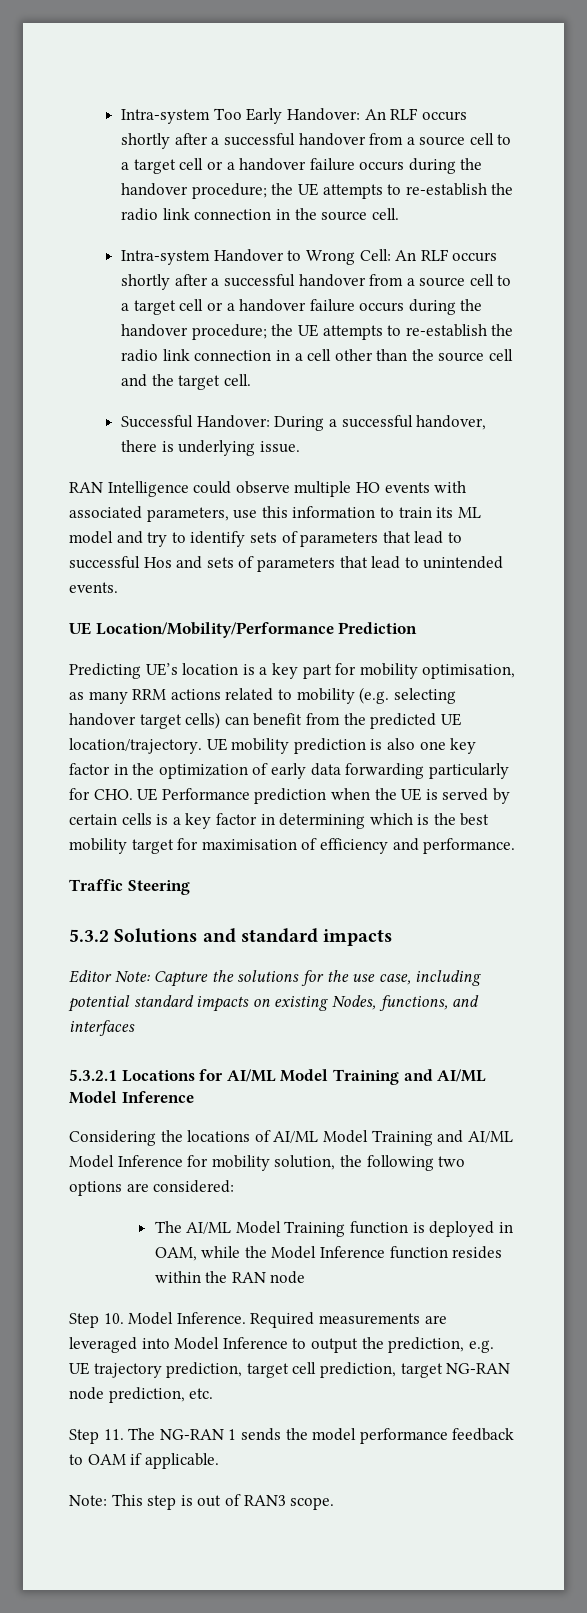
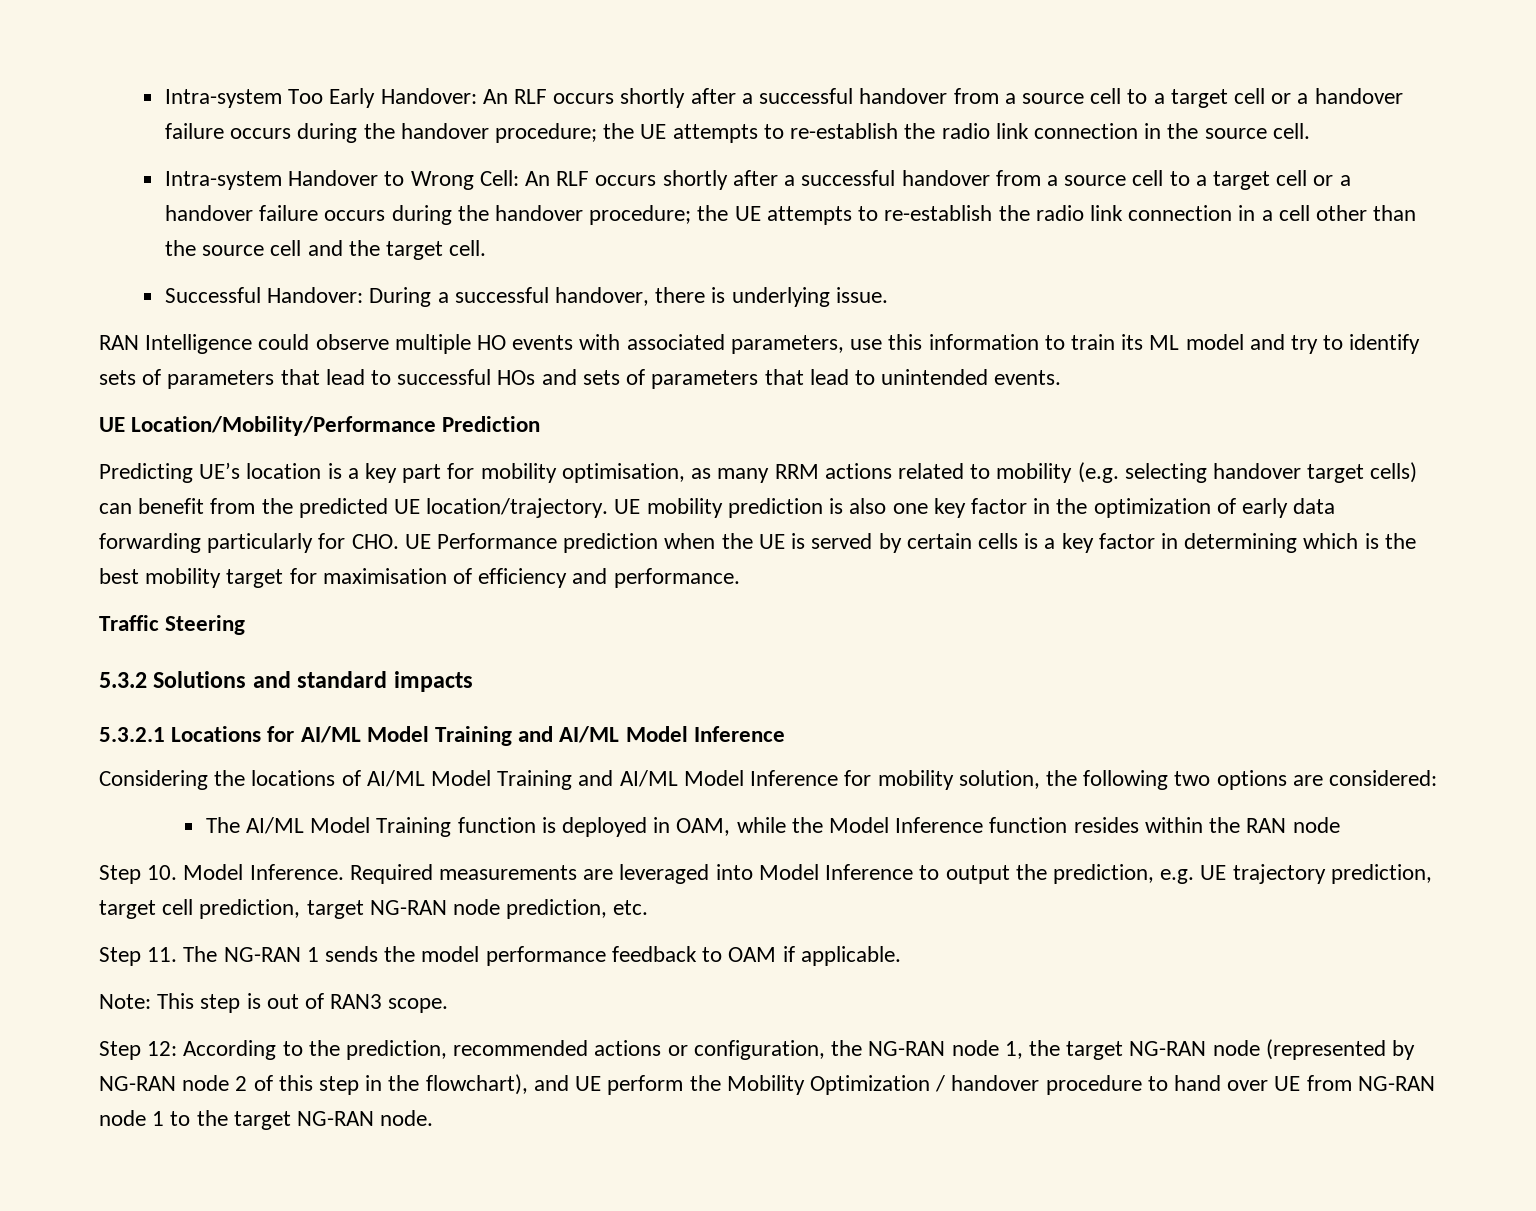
[143,557,172,568] Hos -> [497,370,536,385] HOs
[69,970,482,987] [68,995,480,1012] [69,1020,135,1036] // Editor Note: Capture the solutions for the use case, including potential standard impacts on existing Nodes, functions, and interfaces -> (473, 681) none
(335, 1503) none -> [99,1039,1415,1060] [99,1074,1435,1095] [99,1110,434,1130] // Step 12: According to the prediction, recommended actions or configuration, the NG-RAN node 1, the target NG-RAN node (represented by NG-RAN node 2 of this step in the flowchart), and UE perform the Mobility Optimization / handover procedure to hand over UE from NG-RAN node 1 to the target NG-RAN node.

